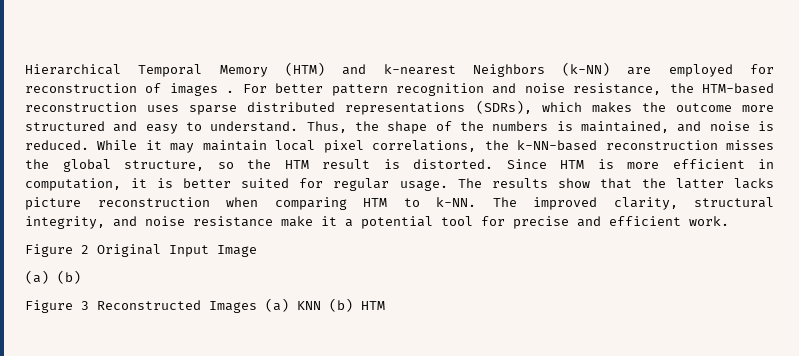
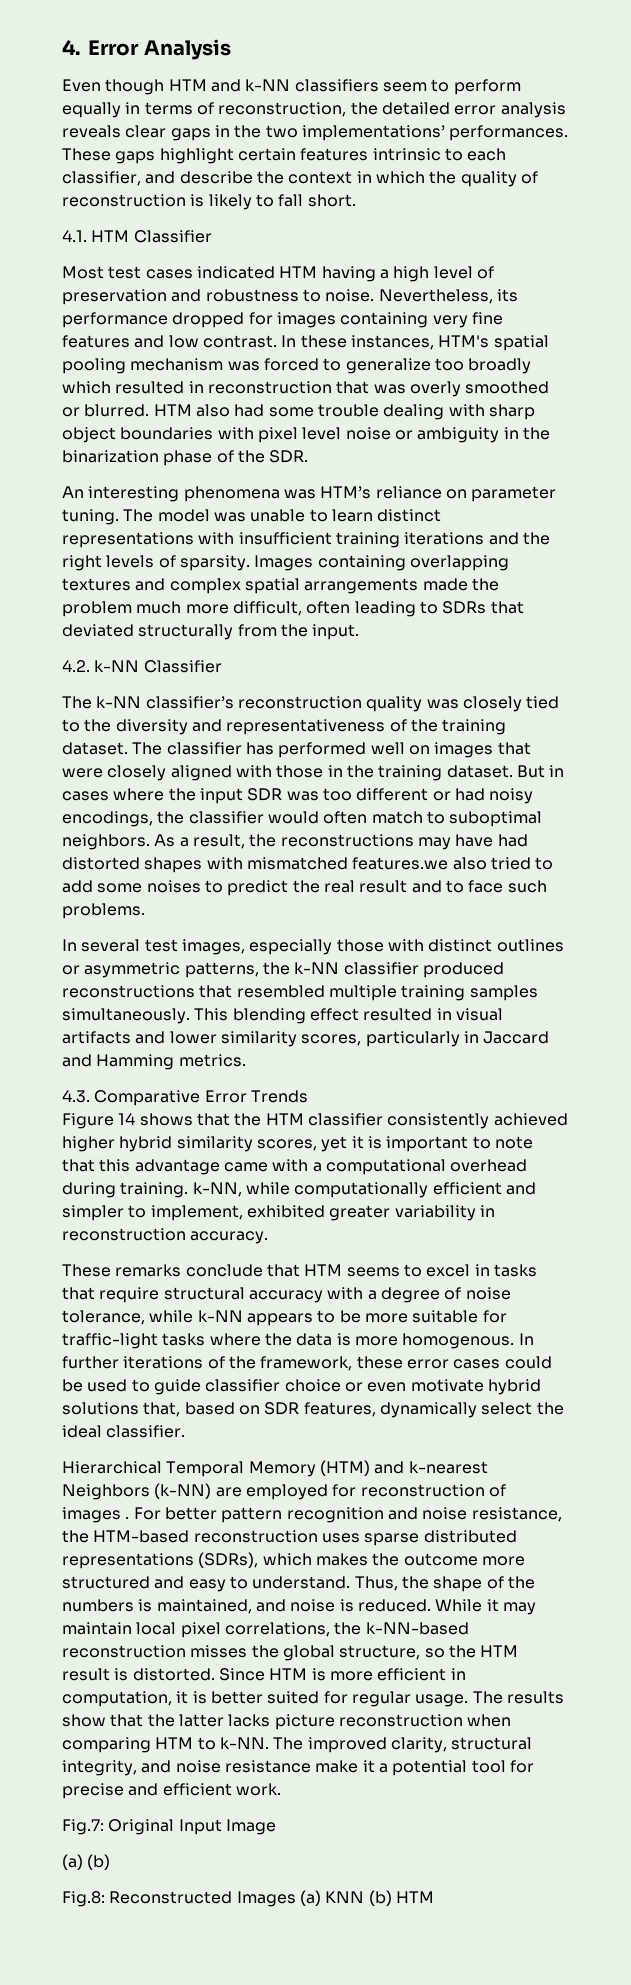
(25, 69) none -> [62,39,231,60] [62,79,521,95] [62,102,566,118] [62,125,569,141] [62,148,507,164] [62,171,538,187] [62,194,356,210] [62,230,212,243] [62,266,494,282] [62,289,518,305] [62,312,503,328] [62,335,549,351] [62,358,532,374] [62,381,550,397] [62,404,535,420] [62,427,550,443] [62,450,309,466] [62,486,557,502] [62,509,442,525] [62,532,550,548] [62,555,509,571] [62,578,499,594] [62,601,524,617] [62,624,360,640] [62,660,222,673] [62,696,560,712] [62,719,507,735] [62,742,531,758] [62,765,565,781] [62,788,534,804] [62,811,543,827] [62,834,528,850] [62,857,554,873] [62,880,547,896] [62,903,145,919] [62,939,564,955] [62,962,504,978] [62,985,538,1001] [62,1008,503,1024] [62,1031,550,1047] [62,1054,246,1070] [62,1090,308,1106] [62,1113,568,1129] [62,1136,533,1152] [62,1159,528,1175] [62,1182,536,1198] [62,1205,495,1221] [62,1228,269,1244] [62,1264,537,1277] [62,1287,511,1303] [62,1310,507,1326] [62,1333,534,1349] [62,1356,552,1371] [62,1379,541,1395] [62,1402,564,1418] [62,1425,186,1438] 4. Error Analysis // Even though HTM and k-NN classifiers seem to perform equally in terms of reconstruction, the detailed error analysis reveals clear gaps in the two implementations’ performances. These gaps highlight certain features intrinsic to each classifier, and describe the context in which the quality of reconstruction is likely to fall short. // 4.1. HTM Classifier // Most test cases indicated HTM having a high level of preservation and robustness to noise. Nevertheless, its performance dropped for images containing very fine features and low contrast. In these instances, HTM's spatial pooling mechanism was forced to generalize too broadly which resulted in reconstruction that was overly smoothed or blurred. HTM also had some trouble dealing with sharp object boundaries with pixel level noise or ambiguity in the binarization phase of the SDR. // An interesting phenomena was HTM’s reliance on parameter tuning. The model was unable to learn distinct representations with insufficient training iterations and the right levels of sparsity. Images containing overlapping textures and complex spatial arrangements made the problem much more difficult, often leading to SDRs that deviated structurally from the input. // 4.2. k-NN Classifier // The k-NN classifier’s reconstruction quality was closely tied to the diversity and representativeness of the training dataset. The classifier has performed well on images that were closely aligned with those in the training dataset. But in cases where the input SDR was too different or had noisy encodings, the classifier would often match to suboptimal neighbors. As a result, the reconstructions may have had distorted shapes with mismatched features.we also tried to add some noises to predict the real result and to face such problems. // In several test images, especially those with distinct outlines or asymmetric patterns, the k-NN classifier produced reconstructions that resembled multiple training samples simultaneously. This blending effect resulted in visual artifacts and lower similarity scores, particularly in Jaccard and Hamming metrics. // 4.3. Comparative Error Trends // Figure 14 shows that the HTM classifier consistently achieved higher hybrid similarity scores, yet it is important to note that this advantage came with a computational overhead during training. k-NN, while computationally efficient and simpler to implement, exhibited greater variability in reconstruction accuracy. // These remarks conclude that HTM seems to excel in tasks that require structural accuracy with a degree of noise tolerance, while k-NN appears to be more suitable for traffic-light tasks where the data is more homogenous. In further iterations of the framework, these error cases could be used to guide classifier choice or even motivate hybrid solutions that, based on SDR features, dynamically select the ideal classifier. //
[25,244,89,257] Figure 2 -> [62,1819,104,1835] Fig.7:
[25,300,89,313] Figure 3 -> [62,1891,105,1907] Fig.8:

